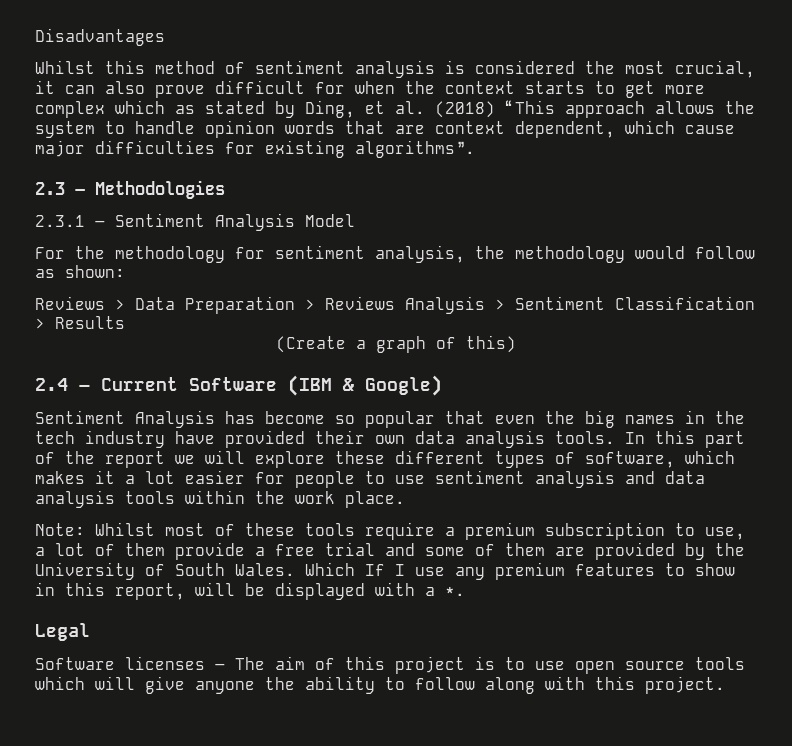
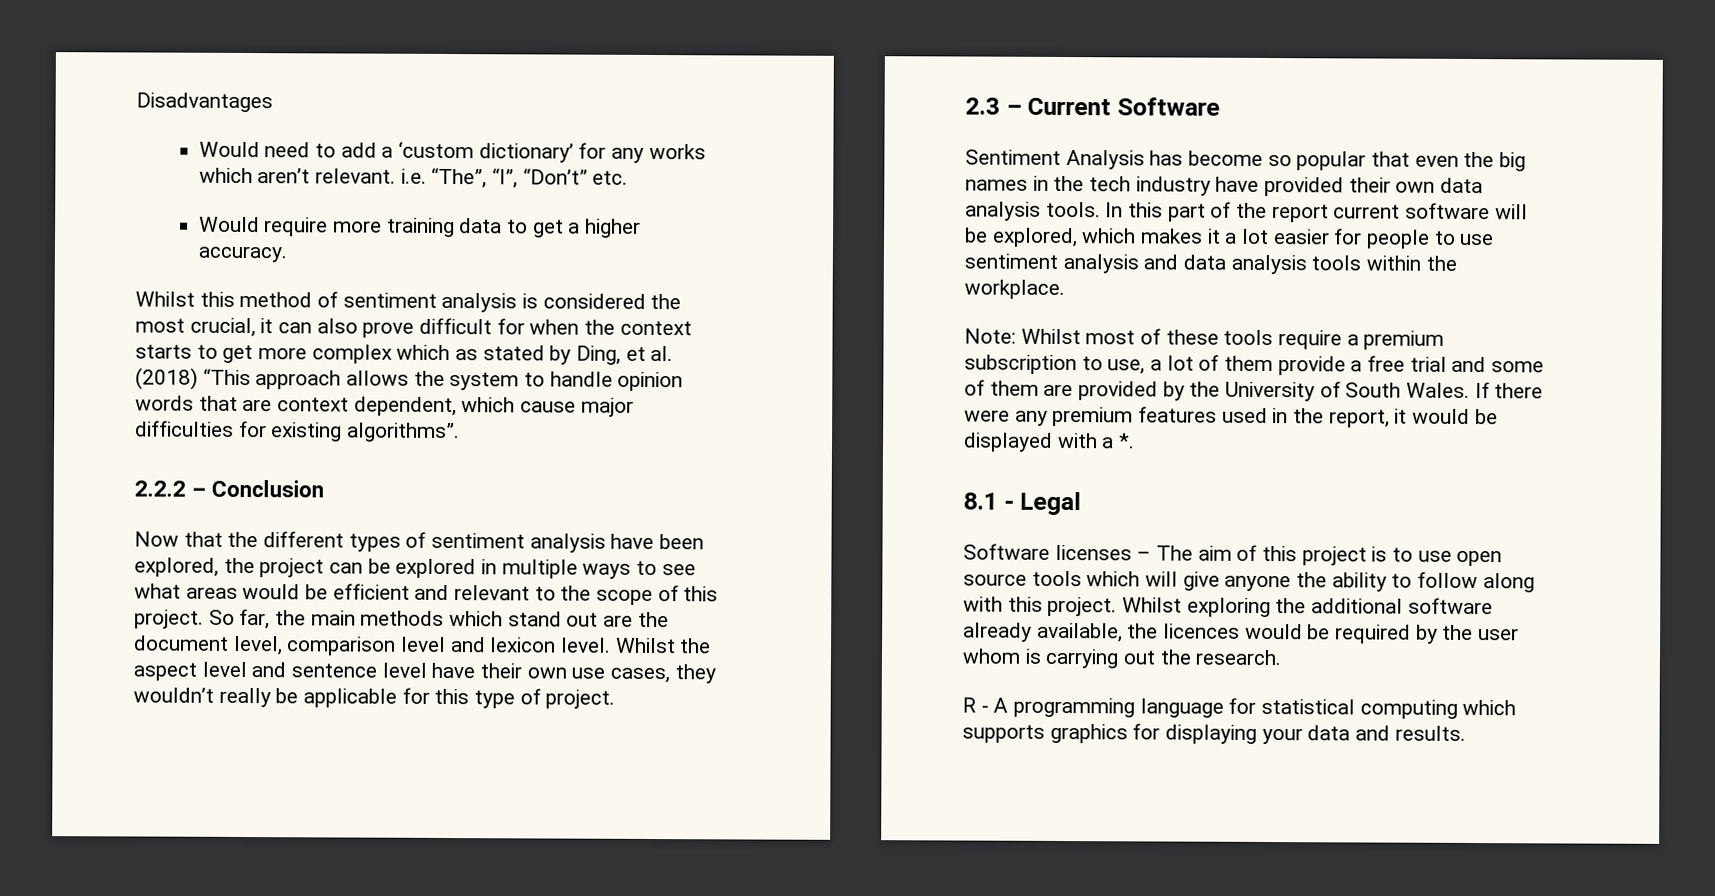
(165, 37) none -> [198,141,706,163] [198,167,629,189] [198,216,642,238] [197,245,287,263] // Would need to add a ‘custom dictionary’ for any works which aren’t relevant. i.e. “The”, “I”, “Don’t” etc. // Would require more training data to get a higher accuracy.
[35,180,225,199] [35,213,355,231] [35,245,755,263] [35,265,125,278] [35,296,755,314] [35,316,125,329] [276,335,516,353] [35,378,68,391] 2.3 – Methodologies // 2.3.1 – Sentiment Analysis Model // For the methodology for sentiment analysis, the methodology would follow as shown: // Reviews > Data Preparation > Reviews Analysis > Sentiment Classification > Results // (Create a graph of this) // 2.4 -> [134,479,325,498] [134,531,705,553] [134,557,696,579] [134,583,719,606] [134,608,669,630] [134,635,712,656] [133,661,716,684] [133,687,616,709] [965,97,1000,115] 2.2.2 – Conclusion // Now that the different types of sentiment analysis have been explored, the project can be explored in multiple ways to see what areas would be efficient and relevant to the scope of this project. So far, the main methods which stand out are the document level, comparison level and lexicon level. Whilst the aspect level and sentence level have their own use cases, they wouldn’t really be applicable for this type of project. // 2.3
[288,375,442,396] (IBM & Google) -> (1220, 106) none
[175,450,675,468] we will explore these different types of software, -> [1333,202,1528,220] [965,227,1078,248] current software will be explored,
[295,491,405,508] work place. -> [964,279,1065,300] workplace.
[305,562,735,580] [35,582,235,600] Which If I use any premium features to show in this report, will -> [1474,382,1544,399] [964,406,1471,428] If there were any premium features used in the report, it would
(465, 591) none -> [963,492,1014,510] 8.1 -
(725, 685) none -> [1122,597,1493,618] [963,622,1520,644] [962,648,1283,669] [962,697,1517,719] [962,723,1466,745] Whilst exploring the additional software already available, the licences would be required by the user whom is carrying out the research. // R - A programming language for statistical computing which supports graphics for displaying your data and results.

